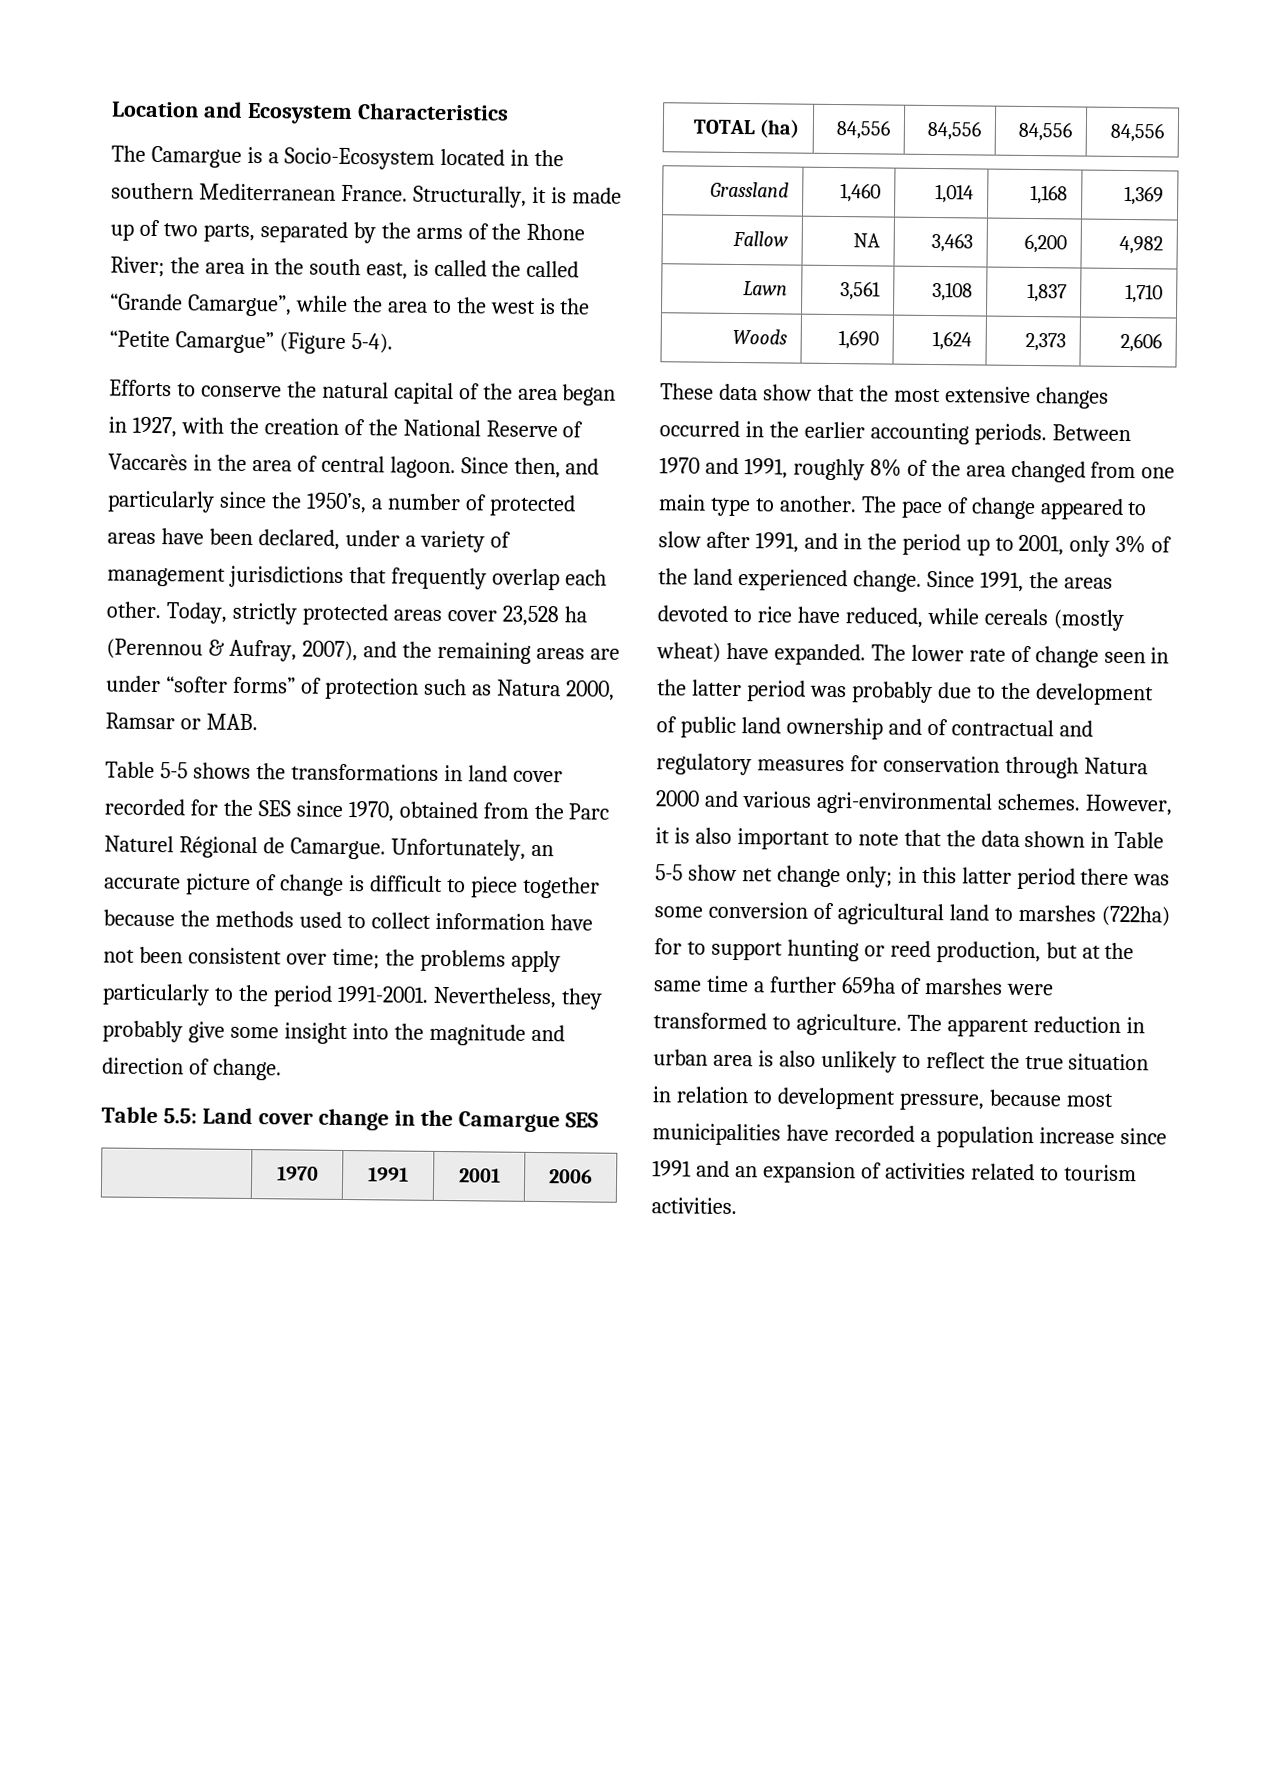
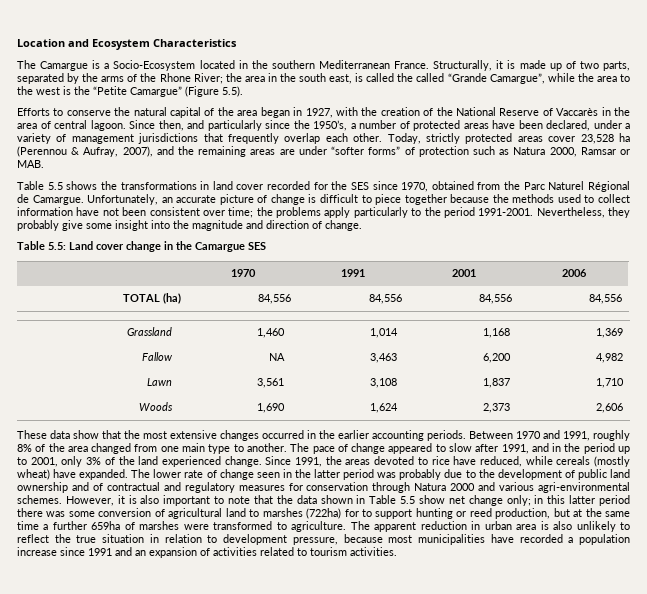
[350,333,393,354] 5-4). -> [222,86,243,97] 5.5).
[159,762,188,779] 5-5 -> [47,182,63,190] 5.5
[655,864,683,881] 5-5 -> [400,496,416,504] 5.5

